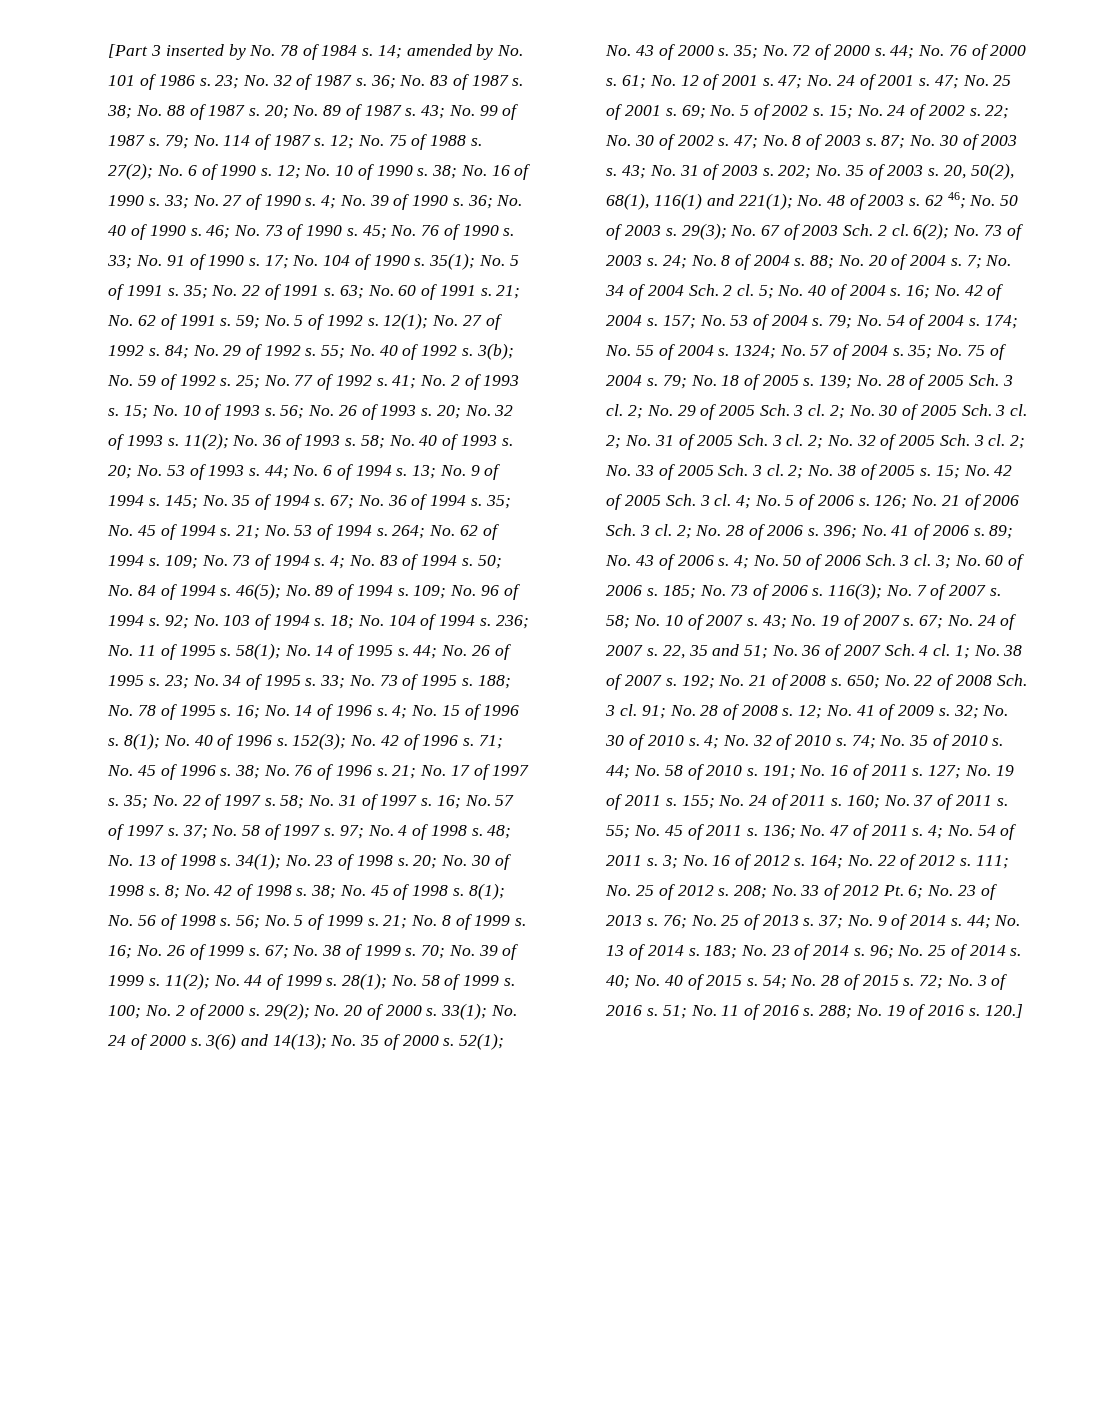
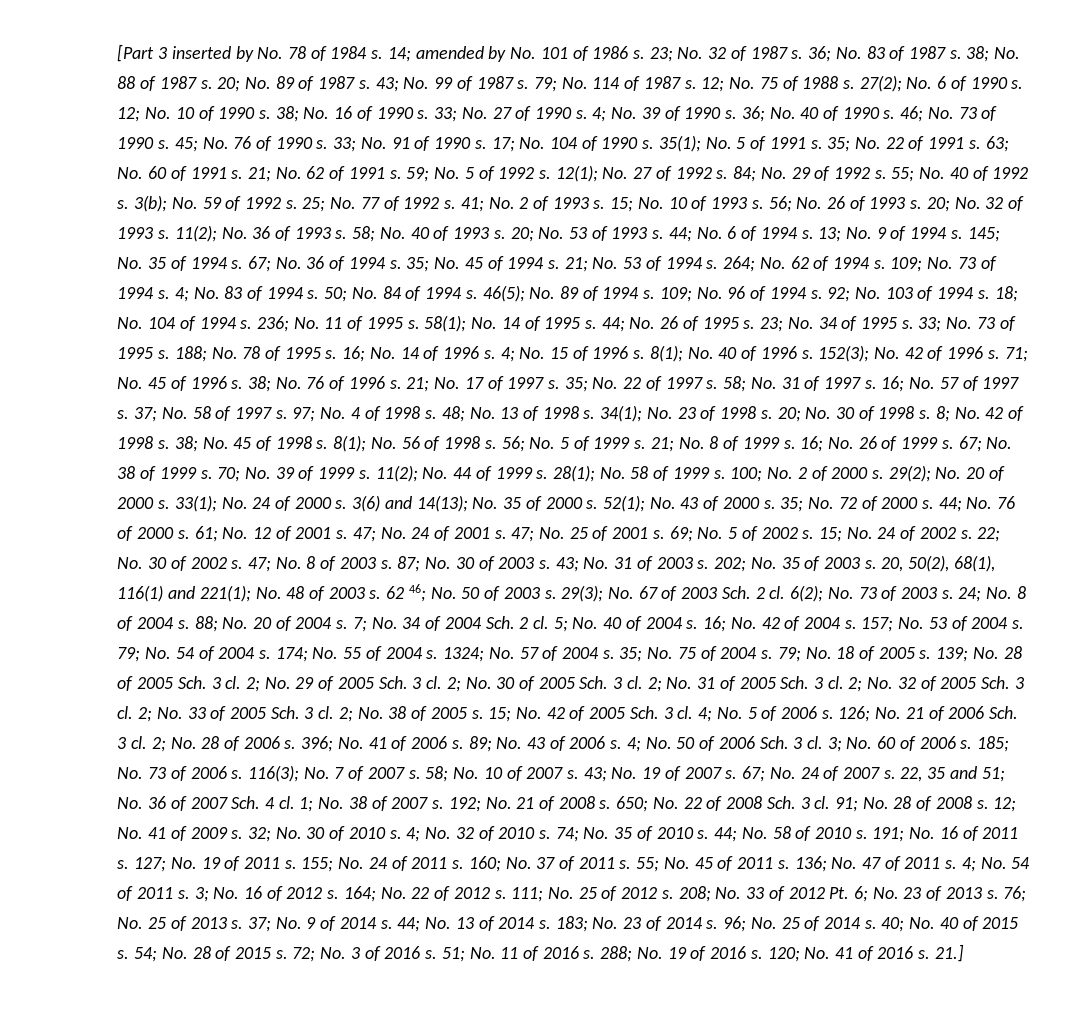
[984,1004,1023,1018] 120.] -> [767,944,964,962] 120; No. 41 of 2016 s. 21.]

